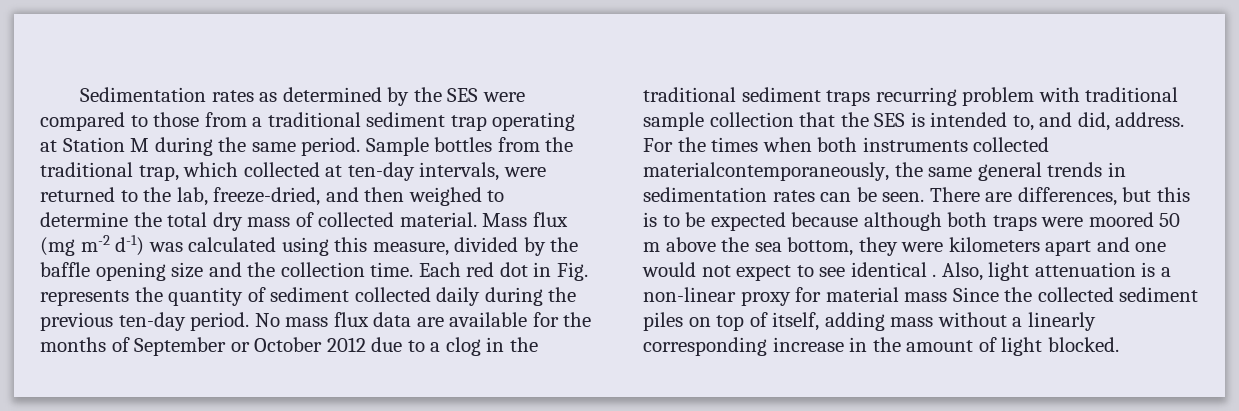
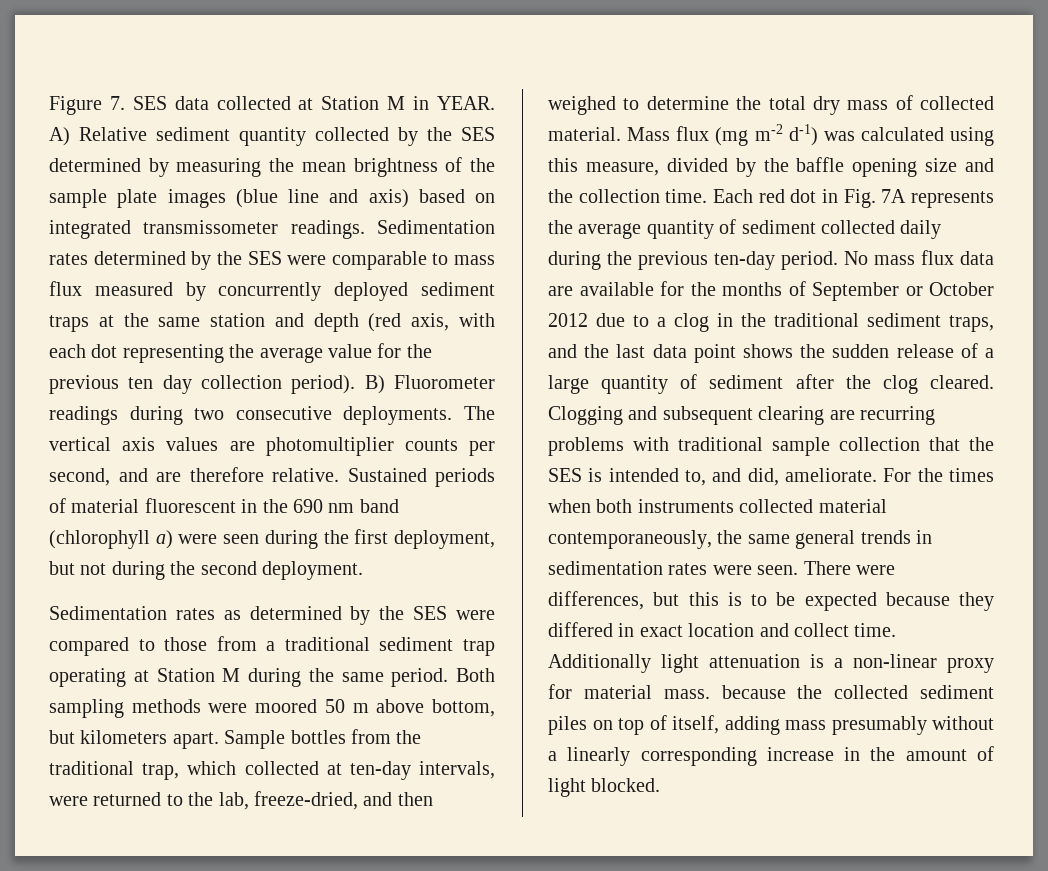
(80, 94) none -> [49,96,496,115] [49,127,495,146] [49,157,496,177] [49,189,495,208] [49,220,495,239] [49,251,495,270] [49,281,495,301] [49,313,495,332] [49,343,432,363] [49,375,495,394] [49,406,495,425] [49,437,496,456] [49,467,495,487] [49,498,399,513] [49,529,496,549] [49,561,363,580] Figure 7. SES data collected at Station M in YEAR. A) Relative sediment quantity collected by the SES determined by measuring the mean brightness of the sample plate images (blue line and axis) based on integrated transmissometer readings. Sedimentation rates determined by the SES were comparable to mass flux measured by concurrently deployed sediment traps at the same station and depth (red axis, with each dot representing the average value for the previous ten day collection period). B) Fluorometer readings during two consecutive deployments. The vertical axis values are photomultiplier counts per second, and are therefore relative. Sustained periods of material fluorescent in the 690 nm band (chlorophyll a) were seen during the first deployment, but not during the second deployment. //
(361, 146) none -> [456,668,495,682] [49,699,496,718] [49,730,219,749] Both sampling methods were moored 50 m above bottom, but kilometers apart.
(588, 271) none -> [881,189,907,203] 7A
(163, 294) none -> [578,223,642,239] average
[826,87,1035,106] traps recurring problem -> [949,315,994,332] [548,343,994,363] [548,374,994,394] [548,406,935,425] [548,437,624,456] traps, and the last data point shows the sudden release of a large quantity of sediment after the clog cleared. Clogging and subsequent clearing are recurring problems
[1115,112,1185,127] address. -> [785,468,877,482] ameliorate.
[643,162,889,181] materialcontemporaneously, -> [818,499,887,513] [548,530,712,549] material contemporaneously,
[820,187,877,202] can be -> [712,565,752,575] were
[985,192,1013,202] are -> [856,565,895,575] were
[863,212,1181,231] [643,237,1167,256] [642,262,983,281] although both traps were moored 50 m above the sea bottom, they were kilometers apart and one would not expect to see identical . Also, -> [959,592,994,611] [548,622,897,637] [548,654,651,673] they differed in exact location and collect time. Additionally
[904,287,999,302] mass Since -> [663,685,786,699] mass. because
(934, 322) none -> [831,716,927,735] presumably

